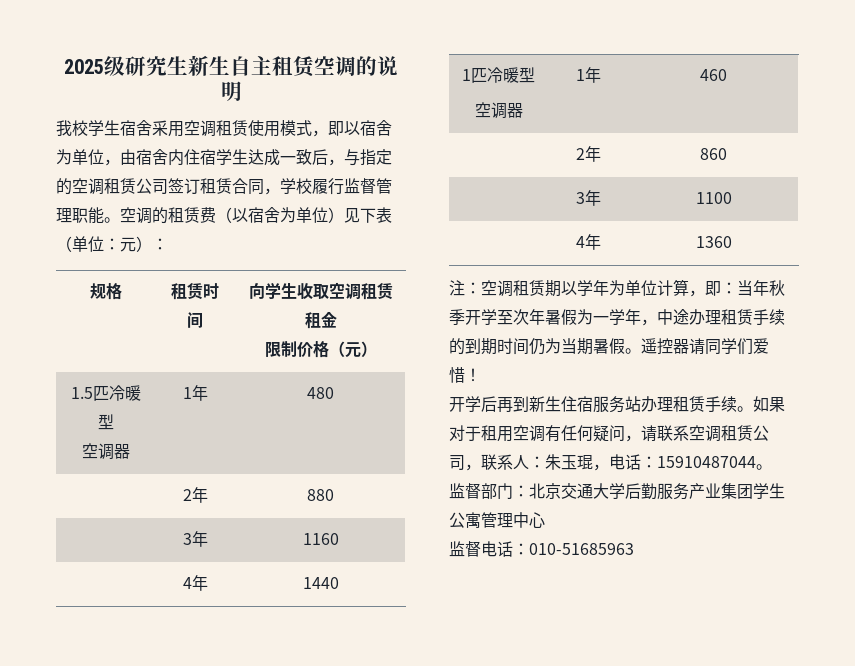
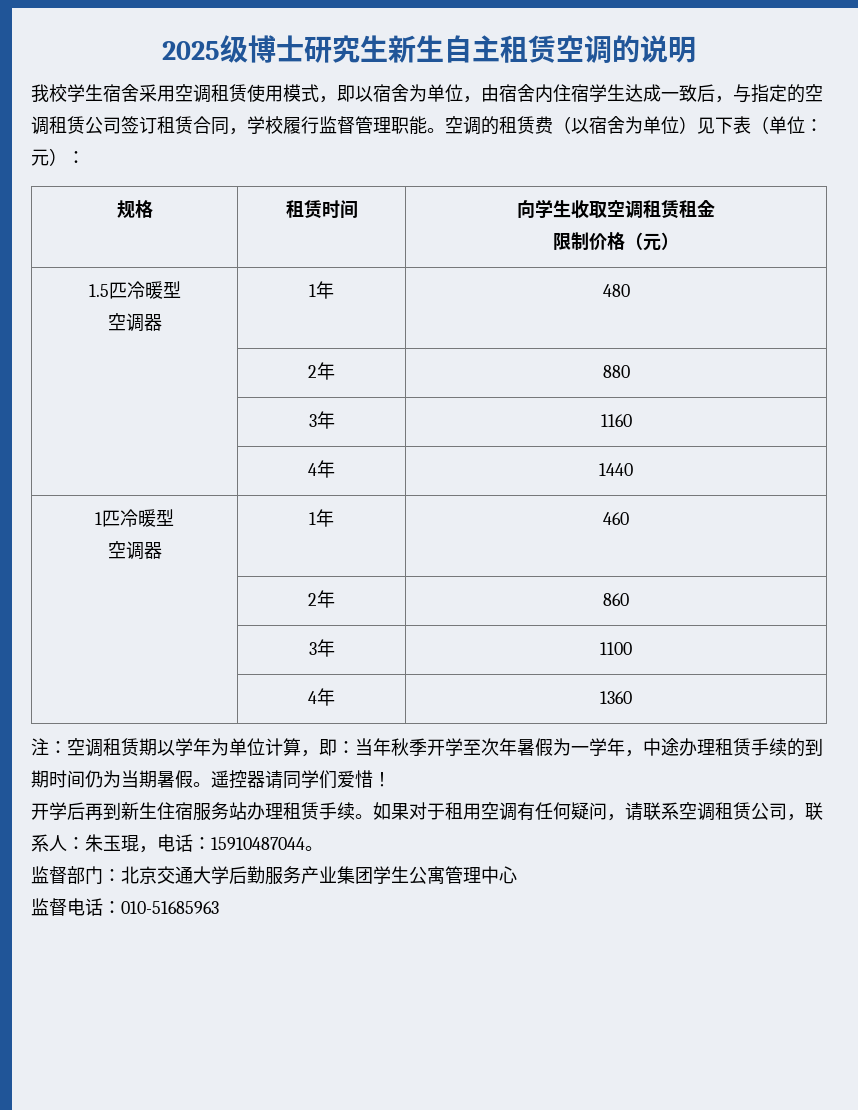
(125, 66) none -> [248,35,304,63] 博士

